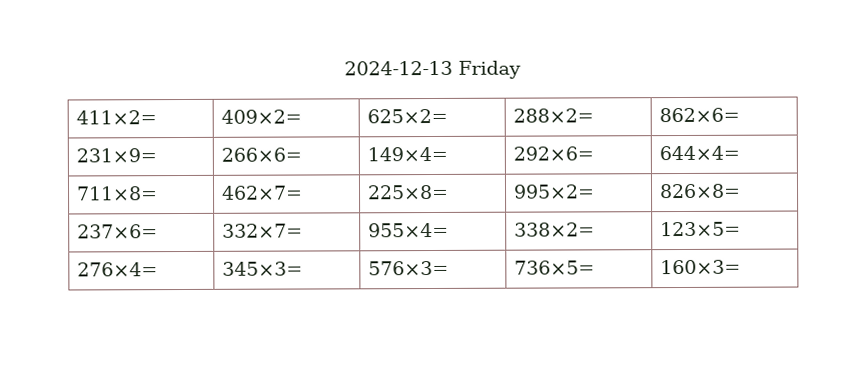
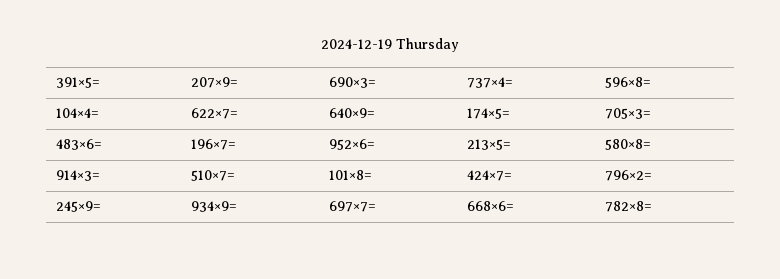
[344,60,521,79] [75,110,157,125] [220,109,302,124] [366,108,448,124] [512,108,594,123] [658,107,740,123] [75,148,157,163] [220,147,302,162] [366,146,448,162] [512,146,594,161] [658,145,740,161] [75,186,158,201] [220,185,303,200] [366,184,449,200] [512,184,595,199] [658,183,741,199] [76,224,158,239] [221,223,303,238] [367,222,449,238] [513,222,595,237] [659,221,741,237] [76,262,158,277] [221,261,303,276] [367,260,449,276] [513,260,595,275] [659,259,741,275] 2024-12-13 Friday // 411×2= | 409×2= | 625×2= | 288×2= | 862×6= // 231×9= | 266×6= | 149×4= | 292×6= | 644×4= // 711×8= | 462×7= | 225×8= | 995×2= | 826×8= // 237×6= | 332×7= | 955×4= | 338×2= | 123×5= // 276×4= | 345×3= | 576×3= | 736×5= | 160×3= -> [321,38,459,52] [55,77,100,88] [190,77,238,88] [328,77,376,88] [466,77,513,88] [604,77,651,88] [55,108,99,118] [190,108,238,119] [328,108,375,118] [466,108,510,119] [604,108,651,119] [55,139,102,150] [190,139,236,150] [328,139,375,150] [466,139,511,150] [604,139,651,150] [55,170,100,181] [190,170,235,181] [328,170,372,180] [466,170,512,181] [604,170,652,181] [55,201,101,212] [190,201,237,212] [328,201,376,212] [466,201,514,211] [604,201,652,212] 2024-12-19 Thursday // 391×5= | 207×9= | 690×3= | 737×4= | 596×8= // 104×4= | 622×7= | 640×9= | 174×5= | 705×3= // 483×6= | 196×7= | 952×6= | 213×5= | 580×8= // 914×3= | 510×7= | 101×8= | 424×7= | 796×2= // 245×9= | 934×9= | 697×7= | 668×6= | 782×8=

